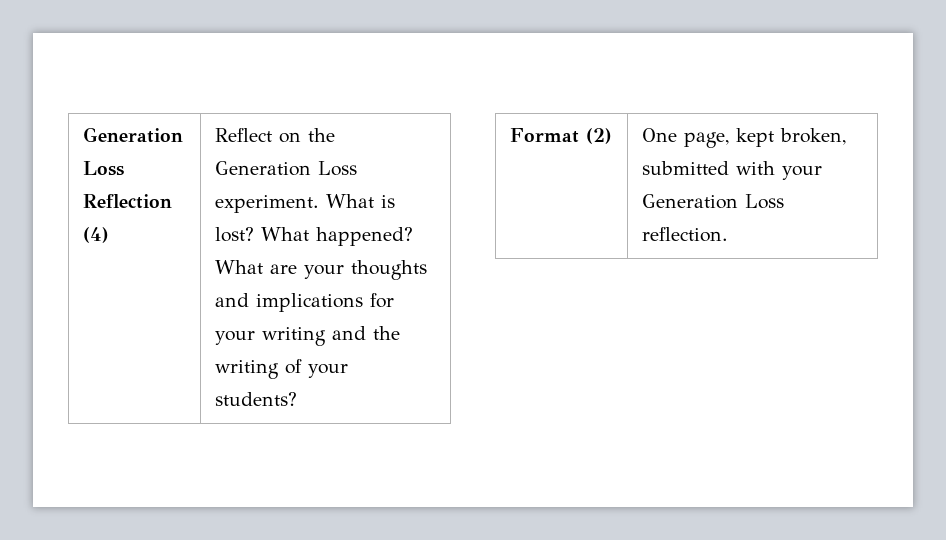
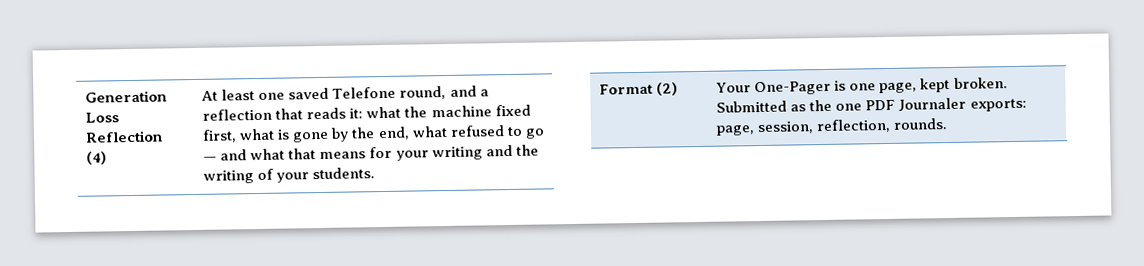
[215,128,336,143] [215,161,358,176] [215,194,396,213] [215,227,414,246] [215,260,428,280] [215,293,364,312] Reflect on the Generation Loss experiment. What is lost? What happened? What are your thoughts and implications -> [201,85,489,101] [202,104,531,121] [202,125,545,143] [203,148,367,161] At least one saved Telefone round, and a reflection that reads it: what the machine fixed first, what is gone by the end, what refused to go — and what that means
[215,392,298,406] students? -> [312,167,376,180] students.
[642,128,847,148] [642,161,823,180] [642,194,785,209] [642,227,729,242] One page, kept broken, submitted with your Generation Loss reflection. -> [716,77,1008,96] [716,97,1027,113] [716,118,948,136] Your One-Pager is one page, kept broken. Submitted as the one PDF Journaler exports: page, session, reflection, rounds.

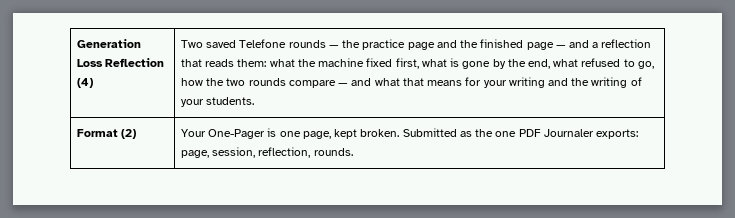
[201,85,447,101] At least one saved Telefone round, -> [180,39,566,50] Two saved Telefone rounds — the practice page and the finished page —
[349,108,364,119] it: -> [237,59,267,67] them:
[524,128,545,139] go -> [637,61,654,69] [180,78,336,88] go, how the two rounds compare

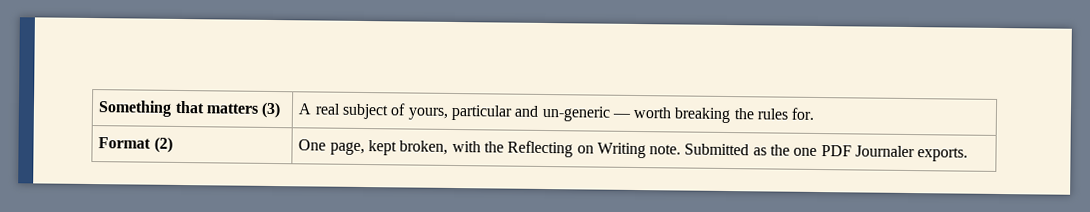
[76,39,141,48] [76,58,165,67] [76,78,93,88] [180,39,652,50] [180,58,654,69] [180,77,642,88] [180,97,255,107] [76,129,137,139] [180,128,400,139] Generation Loss Reflection (4) | Two saved Telefone rounds — the practice page and the finished page — and a reflection that reads them: what the machine fixed first, what is gone by the end, what refused to go, how the two rounds compare — and what that means for your writing and the writing of your students. // Format (2) | Your One-Pager is one page, kept broken. -> [98,100,282,119] [298,103,815,124] [98,136,173,153] [298,139,682,159] Something that matters (3) | A real subject of yours, particular and un-generic — worth breaking the rules for. // Format (2) | One page, kept broken, with the Reflecting on Writing note.
[596,129,639,139] [180,147,353,158] exports: page, session, reflection, rounds. -> [917,147,969,162] exports.

